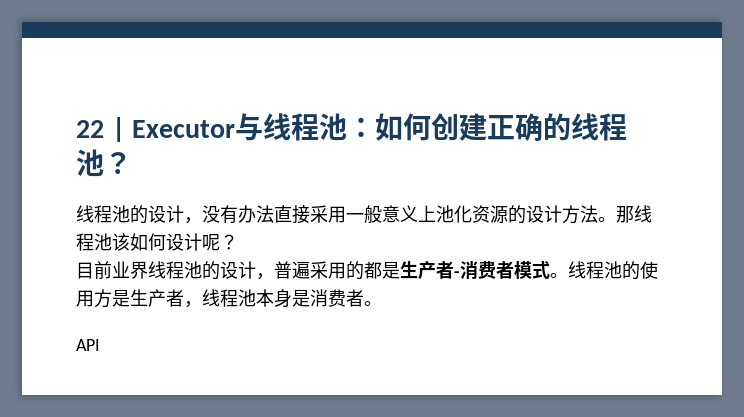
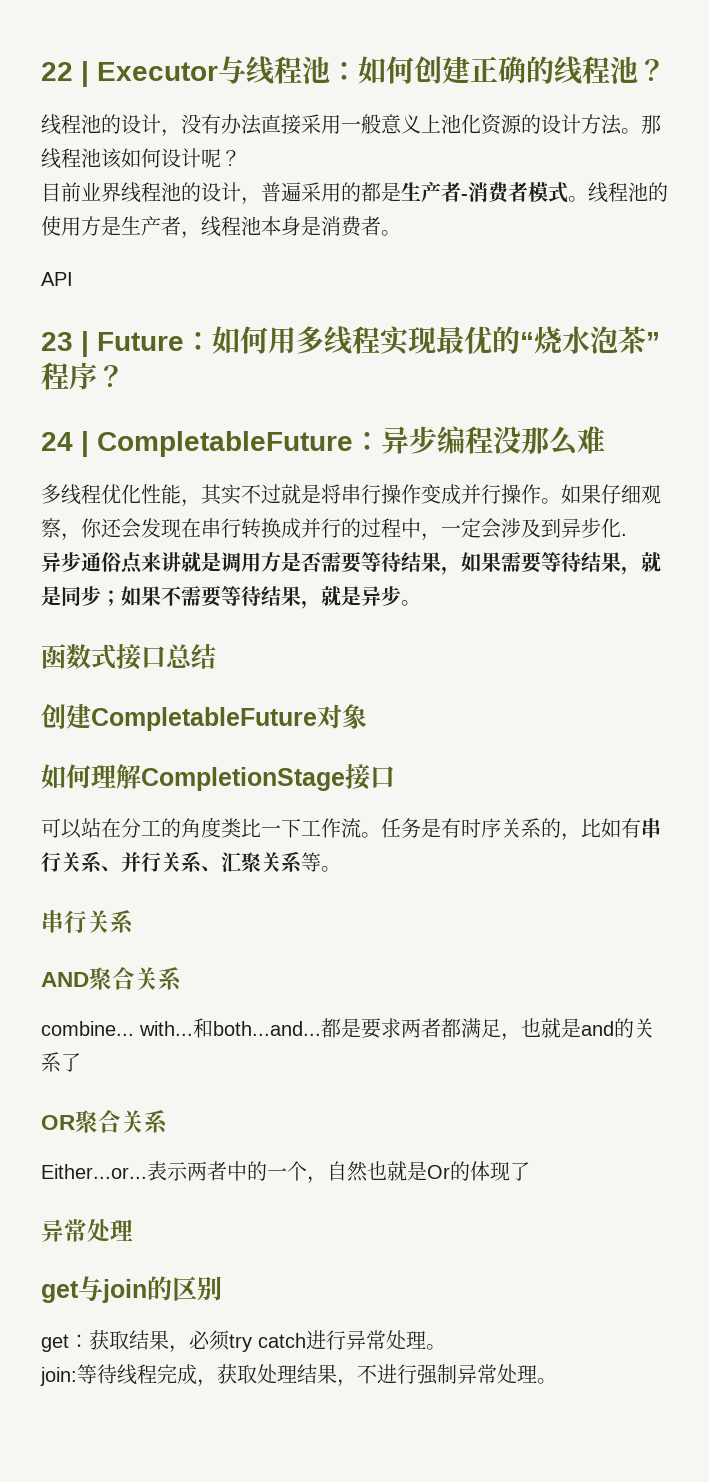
(100, 345) none -> [41,326,660,357] [41,362,125,390] [41,426,605,457] [41,484,661,507] [41,518,627,541] [41,551,661,575] [41,585,421,609] [41,644,216,670] [41,704,367,731] [41,764,395,791] [41,817,661,841] [41,851,341,873] [41,910,133,934] [41,967,181,991] [41,1018,654,1041] [41,1052,81,1072] [41,1110,167,1134] [41,1161,530,1184] [41,1219,133,1242] [41,1276,222,1303] [41,1330,446,1353] [40,1364,557,1387] // 23 | Future：如何用多线程实现最优的“烧水泡茶”程序？ // 24 | CompletableFuture：异步编程没那么难 // 多线程优化性能，其实不过就是将串行操作变成并行操作。如果仔细观察，你还会发现在串行转换成并行的过程中，一定会涉及到异步化. // 异步通俗点来讲就是调用方是否需要等待结果，如果需要等待结果，就是同步；如果不需要等待结果，就是异步。 // 函数式接口总结 // 创建CompletableFuture对象 // 如何理解CompletionStage接口 // 可以站在分工的角度类比一下工作流。任务是有时序关系的，比如有串行关系、并行关系、汇聚关系等。 // 串行关系 // AND聚合关系 // combine... with...和both...and...都是要求两者都满⾜，也就是and的关系了 // OR聚合关系 // Either...or...表示两者中的⼀个，⾃然也就是Or的体现了 // 异常处理 // get与join的区别 // get：获取结果，必须try catch进行异常处理。 // join:等待线程完成，获取处理结果，不进行强制异常处理。

